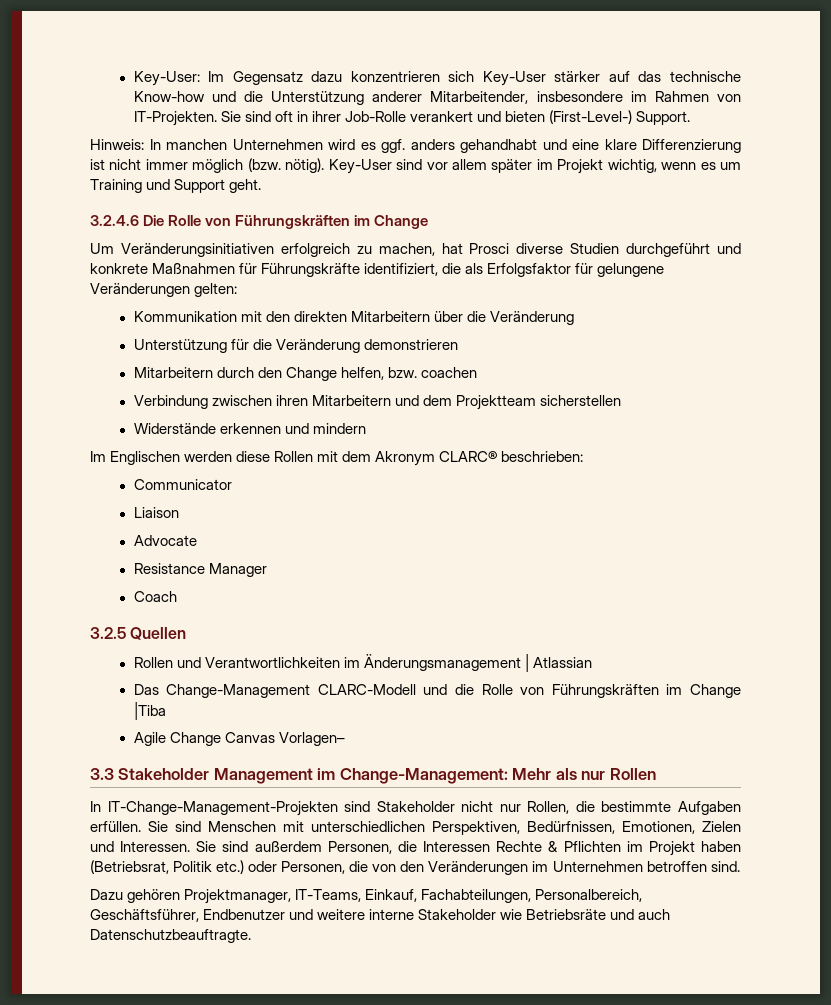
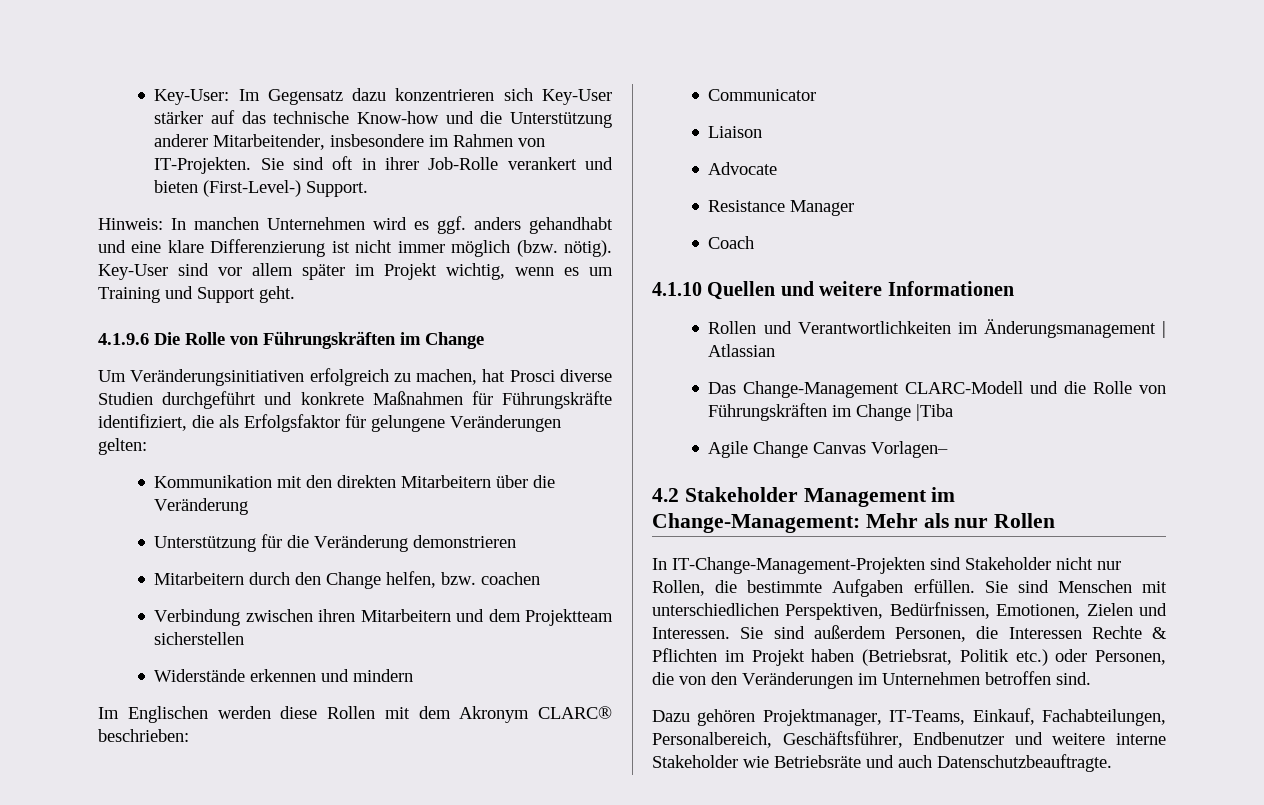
[90,215,139,226] 3.2.4.6 -> [98,333,149,345] 4.1.9.6
[90,627,126,639] 3.2.5 -> [652,282,702,296] 4.1.10
(187, 633) none -> [780,281,1014,296] und weitere Informationen
[90,768,114,780] 3.3 -> [652,488,679,502] 4.2

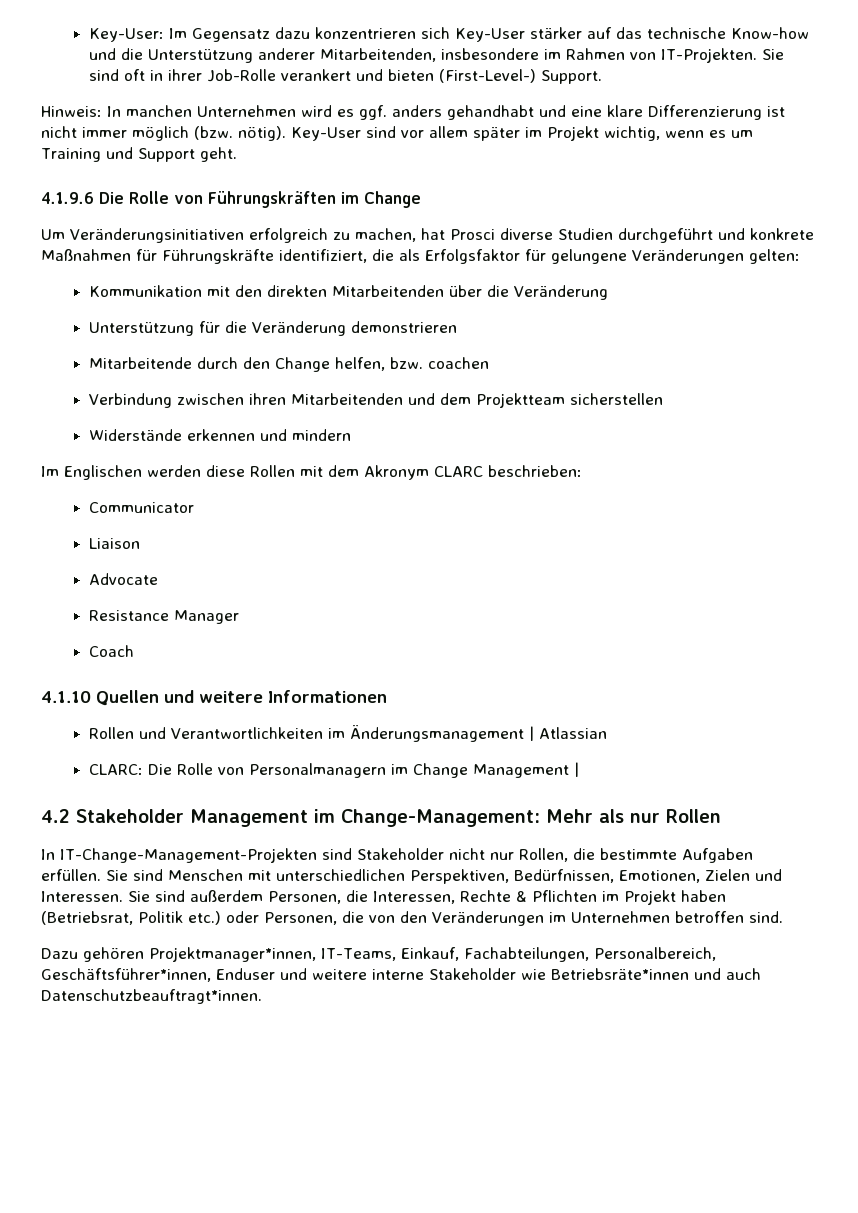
[213,134,326,150] Mitarbeitender, -> [320,48,437,62] Mitarbeitenden,
[401,475,492,488] Mitarbeitern -> [332,285,445,297] Mitarbeitenden
[154,572,245,585] Mitarbeitern -> [89,357,193,369] Mitarbeitende
[360,609,451,622] Mitarbeitern -> [291,393,404,405] Mitarbeitenden
[538,706,612,719] CLARC® -> [434,466,483,477] CLARC
[708,381,1166,398] [708,403,954,421] [708,441,949,458] Das Change-Management CLARC-Modell und die Rolle von Führungskräften im Change |Tiba // Agile Change Canvas Vorlagen– -> [89,762,580,778] CLARC: Die Rolle von Personalmanagern im Change Management |
[1008,627,1082,639] Interessen -> [373,891,455,904] Interessen,
[762,709,882,726] Projektmanager, -> [149,947,316,962] Projektmanager*innen,
[782,731,1005,748] Geschäftsführer, Endbenutzer -> [41,968,275,982] Geschäftsführer*innen, Enduser
[774,755,861,768] Betriebsräte -> [551,968,689,980] Betriebsräte*innen
[937,754,1112,772] Datenschutzbeauftragte. -> [41,989,262,1004] Datenschutzbeauftragt*innen.

